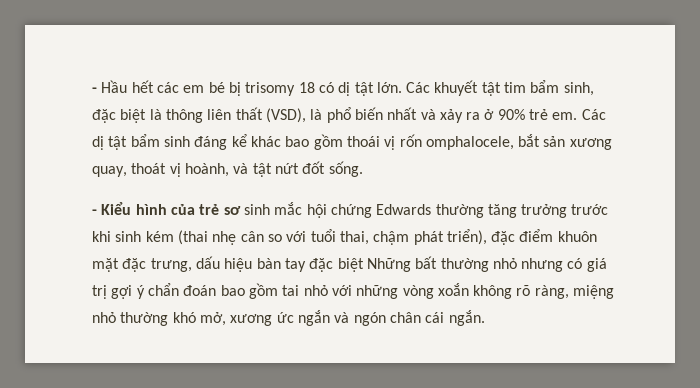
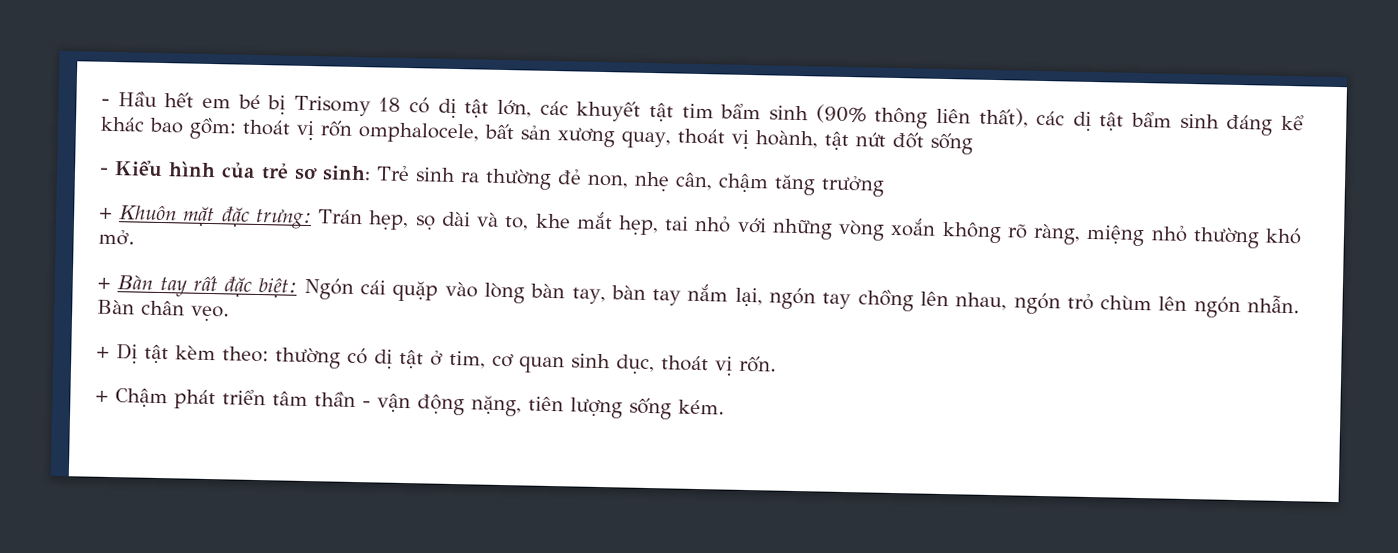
[156,82,179,93] các -> (195, 100) none
[245,82,296,96] trisomy -> [293,95,371,117] Trisomy
[376,82,431,93] lớn. Các -> [497,99,569,118] lớn, các
[563,82,594,96] [92,107,606,123] sinh, đặc biệt là thông liên thất (VSD), là phổ biến nhất và xảy ra ở 90% trẻ em. Các -> [768,104,1066,129] sinh (90% thông liên thất), các
[313,134,380,150] gồm thoái -> [189,117,291,140] gồm: thoát
[518,134,541,147] bắt -> [484,123,515,140] bất
[233,163,249,174] và -> (818, 139) none
[328,161,363,177] sống. -> [929,132,973,155] sống
[243,202,609,218] [92,229,597,245] [92,256,607,272] [92,283,278,299] sinh mắc hội chứng Edwards thường tăng trưởng trước khi sinh kém (thai nhẹ cân so với tuổi thai, chậm phát triển), đặc điểm khuôn mặt đặc trưng, dấu hiệu bàn tay đặc biệt Những bất thường nhỏ nhưng có giá trị gợi ý chẩn đoán bao gồm -> [322,165,885,197] [99,205,659,236] sinh: Trẻ sinh ra thường đẻ non, nhẹ cân, chậm tăng trưởng // + Khuôn mặt đặc trưng: Trán hẹp, sọ dài và to, khe mắt hẹp,
[199,310,485,326] mở, xương ức ngắn và ngón chân cái ngắn. -> [98,229,135,246] [97,275,1300,319] [97,299,230,322] [96,343,777,376] [95,388,725,420] mở. // + Bàn tay rất đặc biệt: Ngón cái quặp vào lòng bàn tay, bàn tay nắm lại, ngón tay chồng lên nhau, ngón trỏ chùm lên ngón nhẫn. Bàn chân vẹo. // + Dị tật kèm theo: thường có dị tật ở tim, cơ quan sinh dục, thoát vị rốn. // + Chậm phát triển tâm thần - vận động nặng, tiên lượng sống kém.

